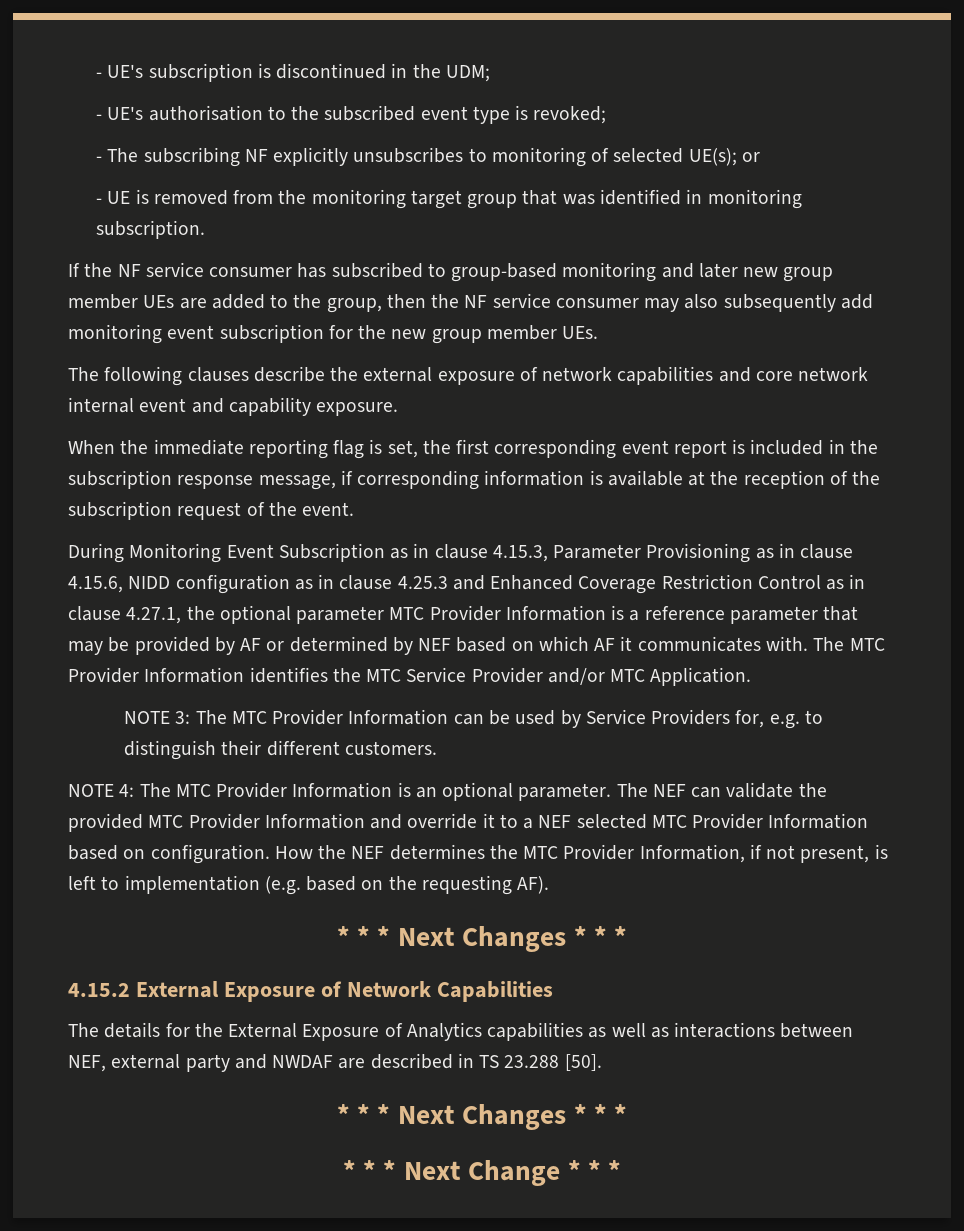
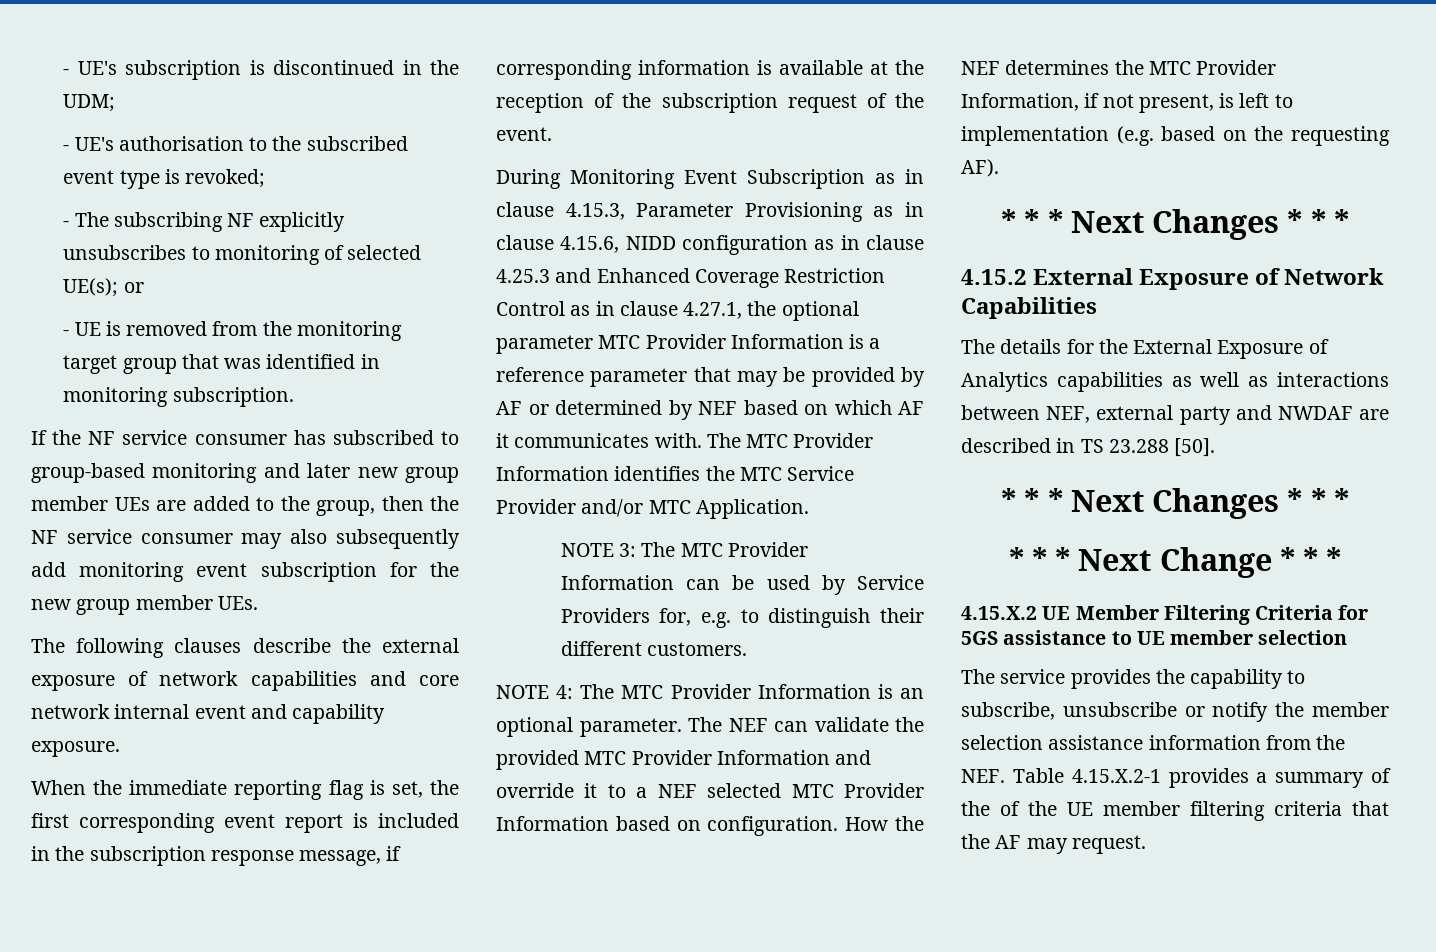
(622, 1170) none -> [961,605,1369,625] [961,630,1348,645] [961,669,1306,689] [961,702,1389,722] [961,735,1346,750] [961,768,1391,788] [961,801,1389,821] [961,834,1146,854] // 4.15.X.2 UE Member Filtering Criteria for 5GS assistance to UE member selection // The service provides the capability to subscribe, unsubscribe or notify the member selection assistance information from the NEF. Table 4.15.X.2-1 provides a summary of the of the UE member filtering criteria that the AF may request.

